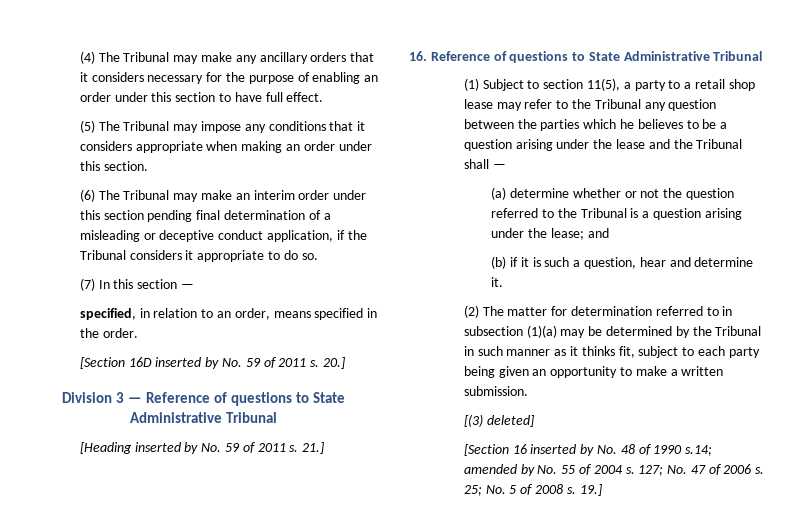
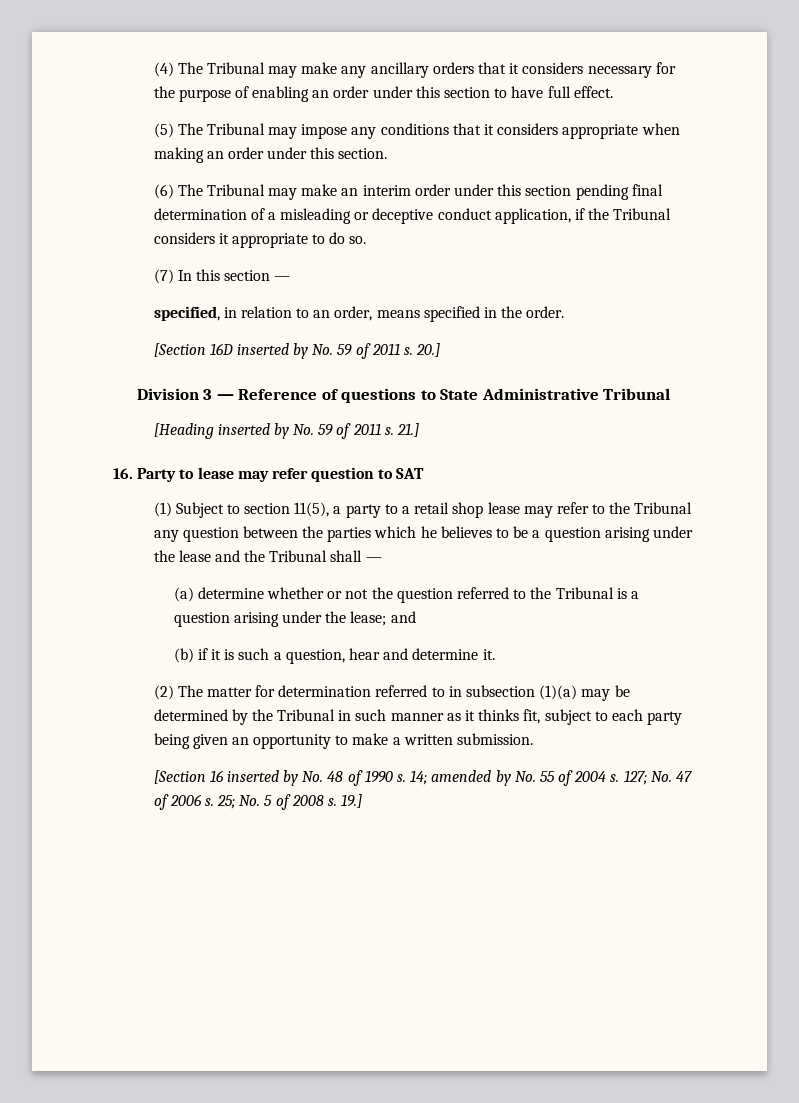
[430,51,763,63] Reference of questions to State Administrative Tribunal -> [137,467,425,482] Party to lease may refer question to SAT
[463,414,534,427] // [(3) deleted] -> (533, 739) none
[685,445,713,456] s.14; -> [396,770,428,785] s. 14;

